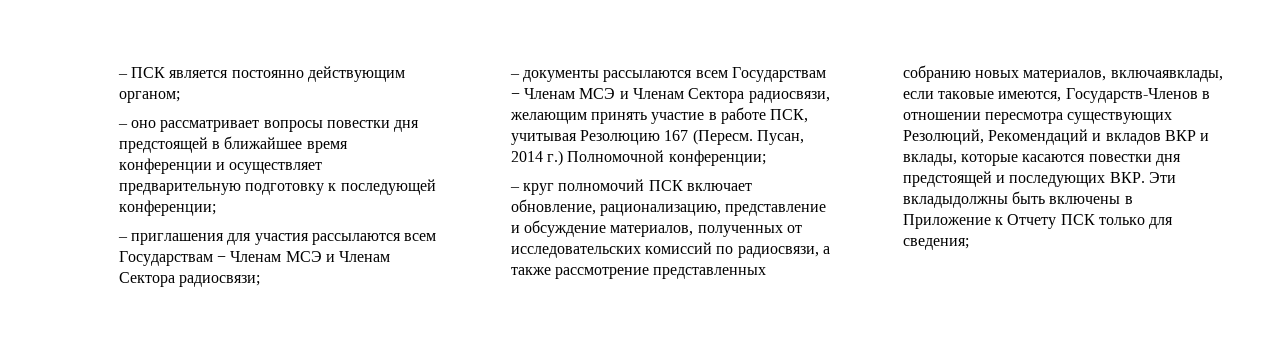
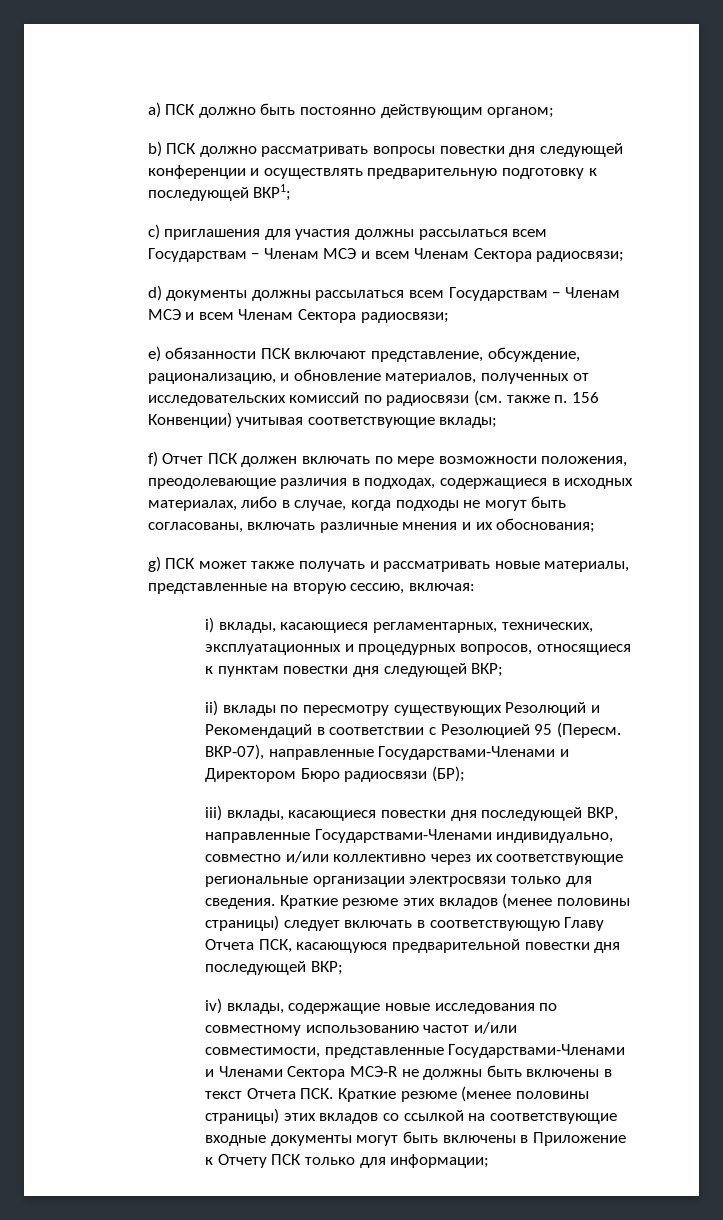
[117,67,229,78] – ПСК является -> [147,102,296,118] а) ПСК должно быть
[117,120,420,132] [118,136,348,153] – оно рассматривает вопросы повестки дня предстоящей в ближайшее время -> [147,141,623,157] b) ПСК должно рассматривать вопросы повестки дня следующей
[229,162,323,174] осуществляет -> [263,168,363,179] осуществлять
[118,200,216,216] [117,237,128,241] конференции; // – -> [253,184,292,201] [147,224,160,240] ВКР1; // c)
[311,233,437,245] [118,251,391,266] [118,272,260,287] [509,67,826,82] [510,88,830,103] [509,107,809,124] [510,129,804,145] [510,150,766,166] [509,179,752,195] [510,199,827,216] [510,220,606,237] рассылаются всем Государствам − Членам МСЭ и Членам Сектора радиосвязи; // – документы рассылаются всем Государствам − Членам МСЭ и Членам Сектора радиосвязи, желающим принять участие в работе ПСК, учитывая Резолюцию 167 (Пересм. Пусан, 2014 г.) Полномочной конференции; // – круг полномочий ПСК включает обновление, рационализацию, представление и обсуждение -> [354,229,548,240] [147,248,625,262] [147,285,620,301] [147,309,449,323] [147,346,580,362] [147,369,381,384] должны рассылаться всем Государствам − Членам МСЭ и всем Членам Сектора радиосвязи; // d) документы должны рассылаться всем Государствам − Членам МСЭ и всем Членам Сектора радиосвязи; // e) обязанности ПСК включают представление, обсуждение, рационализацию, и обновление
[737,246,830,258] [510,267,767,279] [902,65,1223,82] [902,88,1210,103] [902,112,1173,124] [902,129,1210,145] [902,154,1181,166] [902,171,1176,187] [902,196,1008,208] радиосвязи, а также рассмотрение представленных собранию новых материалов, включаявклады, если таковые имеются, Государств-Членов в отношении пересмотра существующих Резолюций, Рекомендаций и вкладов ВКР и вклады, которые касаются повестки дня предстоящей и последующих ВКР. Эти вкладыдолжны -> [386,390,599,406] [147,412,498,428] [147,451,628,467] [147,478,634,489] [147,496,567,511] [147,518,596,533] [147,556,630,572] [147,583,475,594] [205,617,593,633] [205,644,631,655] [205,663,504,677] [205,700,600,716] [205,722,621,738] [205,744,569,760] [205,766,465,782] [205,805,618,821] [205,829,614,843] [205,851,624,865] [205,876,592,887] [205,893,630,909] [205,915,605,931] [205,939,621,953] [205,961,343,975] [205,998,558,1014] [205,1022,517,1036] [205,1044,626,1058] [205,1065,612,1080] [205,1086,589,1102] [205,1108,617,1124] [205,1135,399,1146] радиосвязи (см. также п. 156 Конвенции) учитывая соответствующие вклады; // f) Отчет ПСК должен включать по мере возможности положения, преодолевающие различия в подходах, содержащиеся в исходных материалах, либо в случае, когда подходы не могут быть согласованы, включать различные мнения и их обоснования; // g) ПСК может также получать и рассматривать новые материалы, представленные на вторую сессию, включая: // i) вклады, касающиеся регламентарных, технических, эксплуатационных и процедурных вопросов, относящиеся к пунктам повестки дня следующей ВКР; // ii) вклады по пересмотру существующих Резолюций и Рекомендаций в соответствии с Резолюцией 95 (Пересм. ВКР-07), направленные Государствами-Членами и Директором Бюро радиосвязи (БР); // iii) вклады, касающиеся повестки дня последующей ВКР, направленные Государствами-Членами индивидуально, совместно и/или коллективно через их соответствующие региональные организации электросвязи только для сведения. Краткие резюме этих вкладов (менее половины страницы) следует включать в соответствующую Главу Отчета ПСК, касающуюся предварительной повестки дня последующей ВКР; // iv) вклады, содержащие новые исследования по совместному использованию частот и/или совместимости, представленные Государствами-Членами и Членами Сектора МСЭ-R не должны быть включены в текст Отчета ПСК. Краткие резюме (менее половины страницы) этих вкладов со ссылкой на соответствующие входные документы могут
[902,238,969,250] сведения; -> [390,1154,490,1168] информации;

